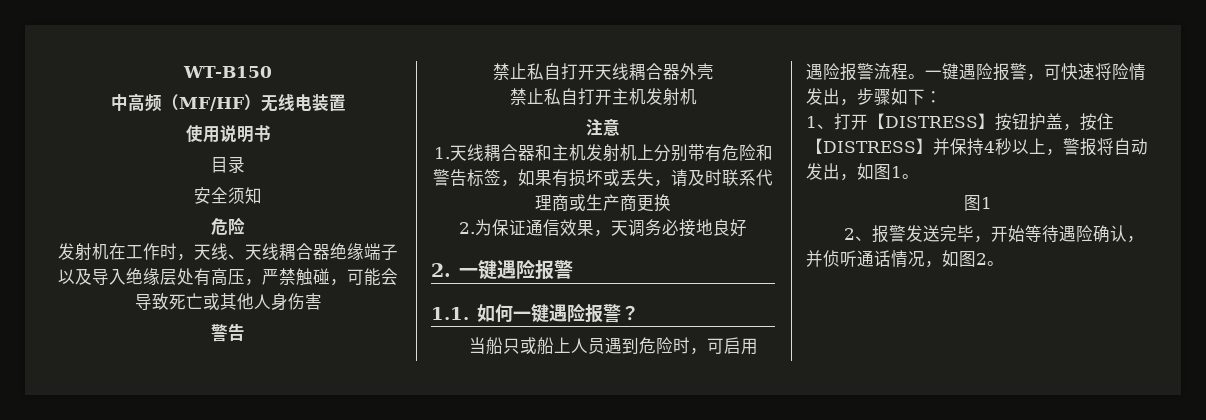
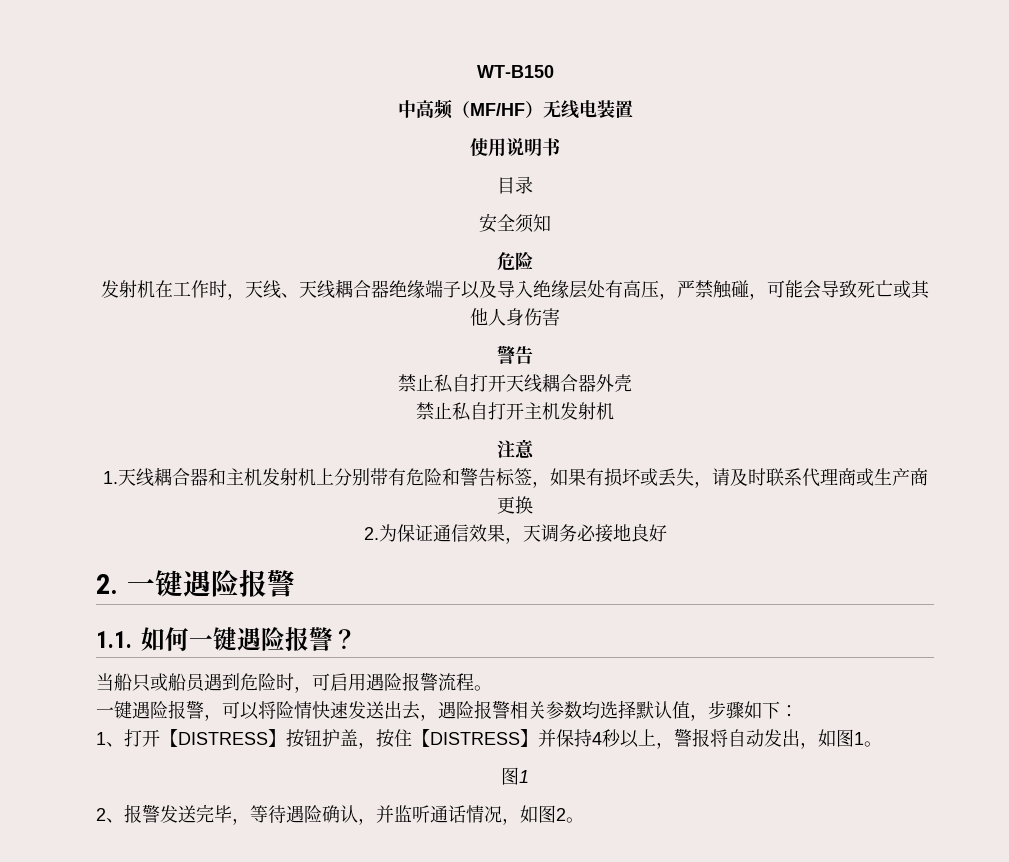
[554,337,589,353] 上人 -> (186, 682) none
(925, 76) none -> (492, 688) //
[1061,63,1146,81] [806,88,840,105] 快速将险情发出 -> [240,700,690,721] 以将险情快速发送出去，遇险报警相关参数均选择默认值
[991,225,1026,242] 开始 -> (250, 821) none
[823,250,840,267] 侦 -> [394,805,412,822] 监

